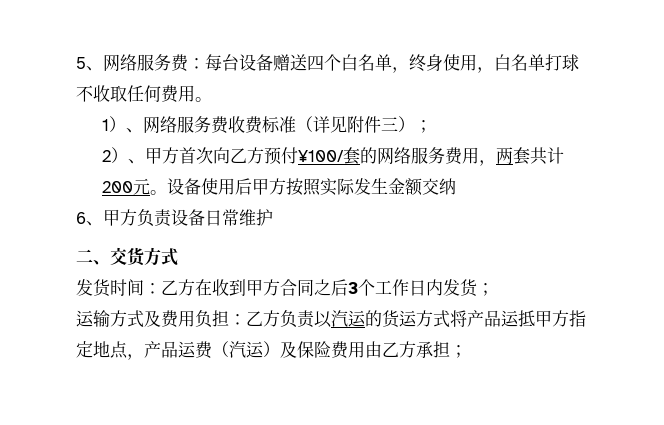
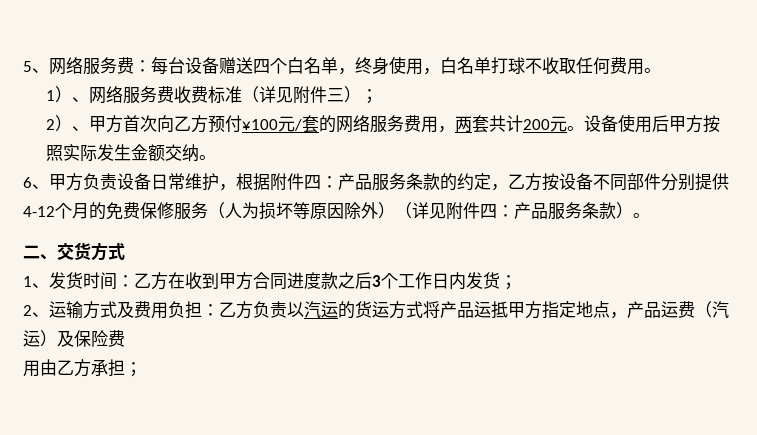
[298,150,345,162] ¥100/ -> [242,116,303,132] ¥100元/
(457, 186) none -> [199,155,217,160] 。
(273, 217) none -> [219,173,729,191] [23,202,650,220] ，根据附件四：产品服务条款的约定，乙方按设备不同部件分别提供4-12个月的免费保修服务（人为损坏等原因除外）（详见附件四：产品服务条款）。
(178, 257) none -> [23,276,49,288] 1、
(314, 287) none -> [287,272,338,289] 进度款
(494, 289) none -> [23,305,49,317] 2、
(349, 350) none -> (125, 338) //

